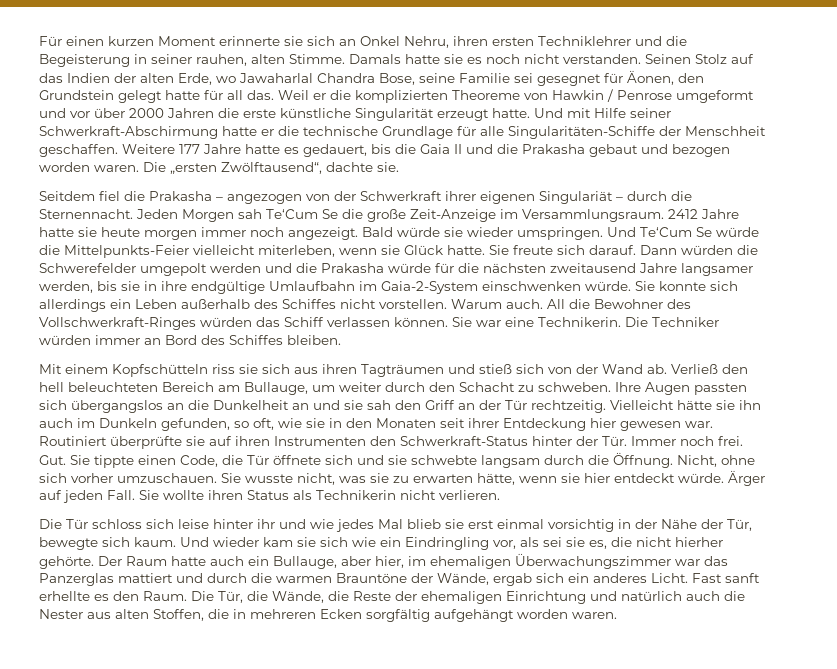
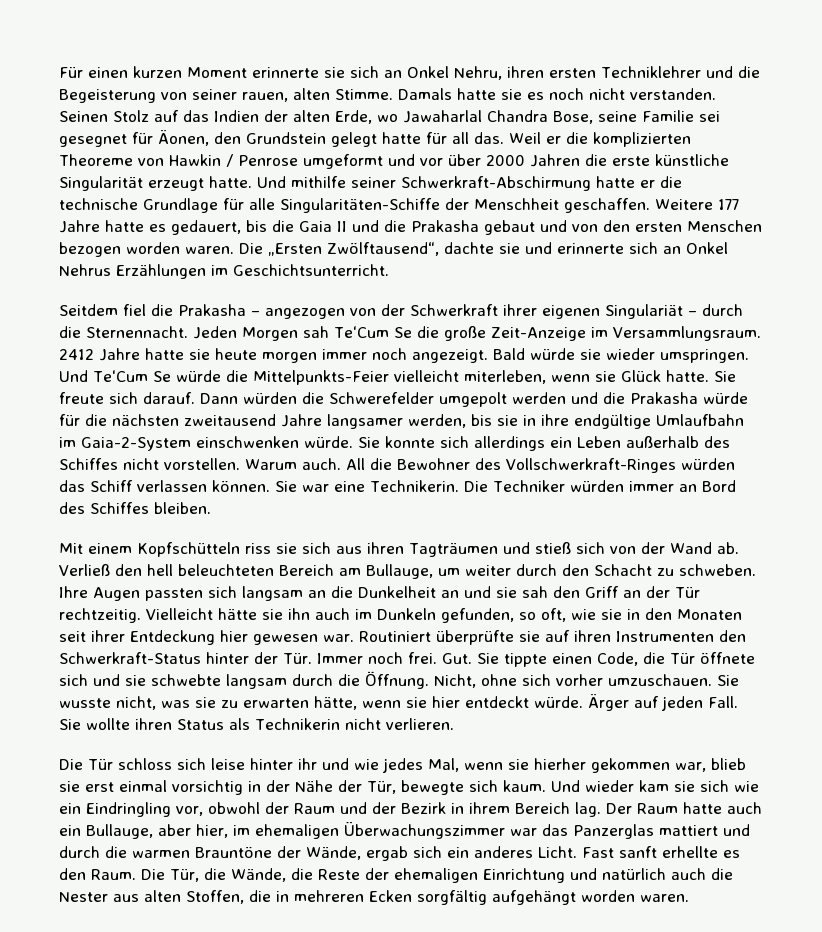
[134,54,247,66] in seiner rauhen, -> [161,89,288,102] von seiner rauen,
[567,108,626,118] mit Hilfe -> [291,176,346,188] mithilfe
(668, 149) none -> [572,220,762,232] von den ersten Menschen
[170,163,217,174] „ersten -> [268,243,322,256] „Ersten
[377,162,399,172] sie. -> [499,242,728,254] [59,264,389,279] sie und erinnerte sich an Onkel Nehrus Erzählungen im Geschichtsunterricht.
[71,400,163,413] übergangslos -> [242,586,303,601] langsam
[378,519,403,529] Mal -> [427,758,706,773] Mal, wenn sie hierher gekommen war,
[520,537,723,549] [39,556,94,569] als sei sie es, die nicht hierher gehörte. -> [208,802,601,817] obwohl der Raum und der Bezirk in ihrem Bereich lag.

